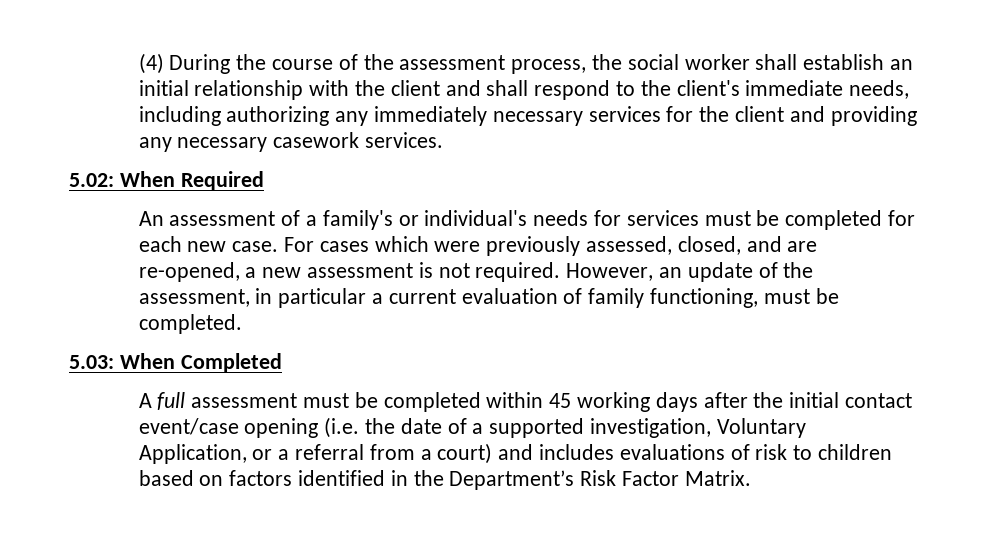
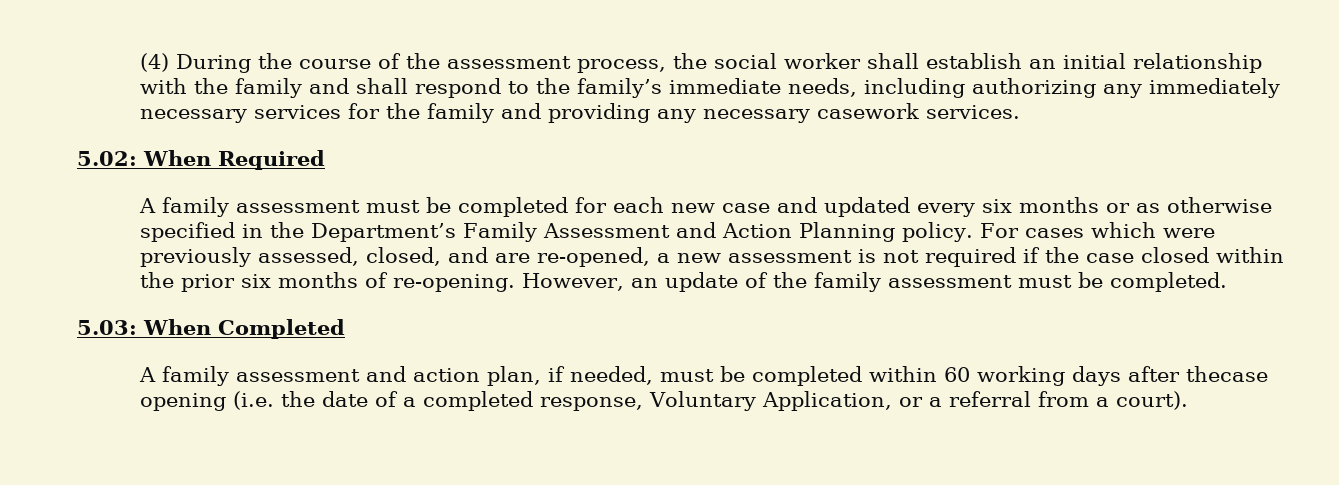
[390,80,440,96] client -> [235,78,303,98] family
[676,80,740,96] client's -> [577,78,663,98] family’s
[734,106,784,122] client -> [427,103,495,123] family
[138,210,699,230] An assessment of a family's or individual's needs for services -> [139,197,361,217] A family assessment
[232,241,279,252] case. -> [722,197,1273,217] [140,222,974,242] case and updated every six months or as otherwise specified in the Department’s Family Assessment and Action Planning policy.
[475,262,561,282] required. -> [925,247,1285,267] [140,272,516,292] required if the case closed within the prior six months of re-opening.
[138,288,758,308] assessment, in particular a current evaluation of family functioning, -> [813,272,1012,292] family assessment
[157,392,298,410] full assessment -> [162,366,654,386] family assessment and action plan, if needed,
[549,393,572,408] 45 -> [944,367,971,382] 60
[753,392,912,408] [138,418,239,435] the initial contact event/case -> [1186,366,1269,382] thecase
[489,418,711,438] supported investigation, -> [423,391,644,411] completed response,
[437,443,892,464] [138,470,751,490] court) and includes evaluations of risk to children based on factors identified in the Department’s Risk Factor Matrix. -> [1115,391,1188,410] court).

